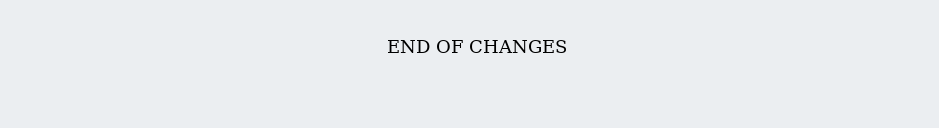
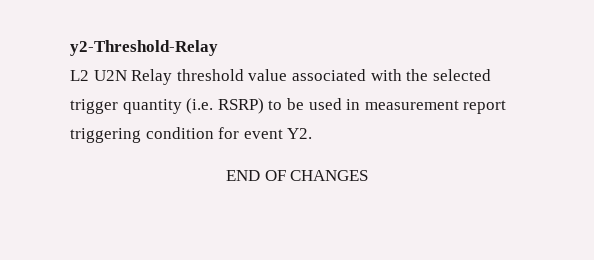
(387, 46) none -> [70,40,218,56] [70,69,491,85] [70,98,507,114] [70,127,313,143] y2-Threshold-Relay // L2 U2N Relay threshold value associated with the selected trigger quantity (i.e. RSRP) to be used in measurement report triggering condition for event Y2. //

